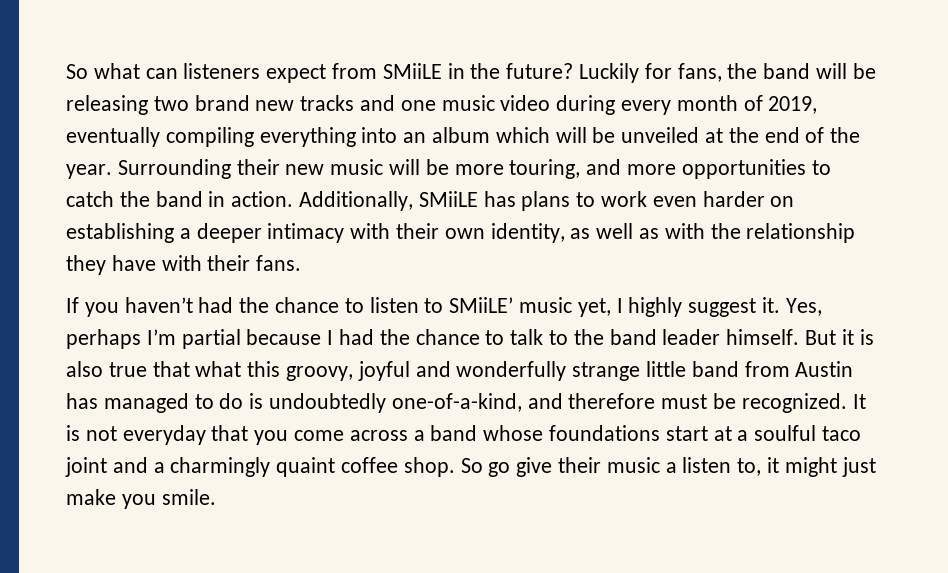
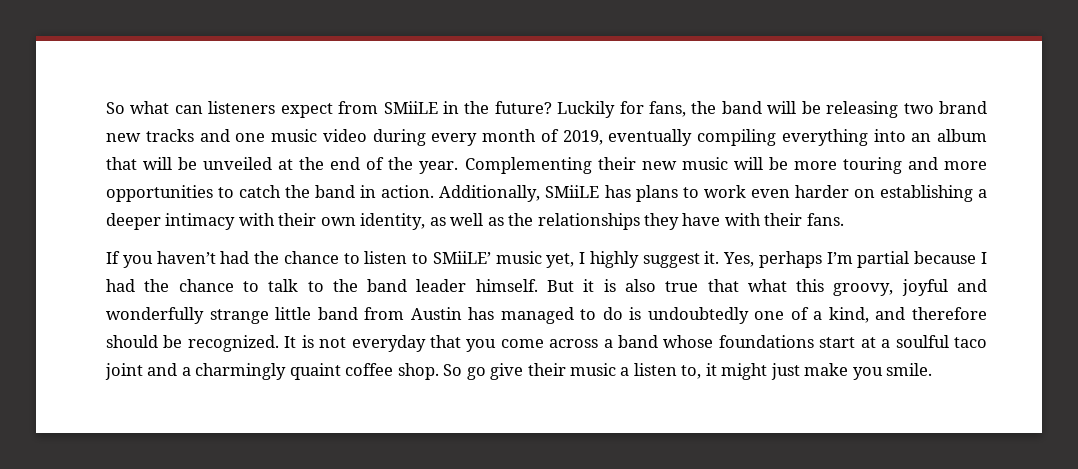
[495,127,550,143] which -> [106,157,137,170] that
[117,159,231,179] Surrounding -> [464,157,592,174] Complementing
[509,159,581,179] touring, -> [842,157,902,174] touring
[664,223,856,243] with the relationship -> [508,213,640,230] the relationships
[391,393,522,412] one-of-a-kind, -> [754,307,869,323] one of a kind,
[661,394,708,409] must -> [106,335,158,348] should

